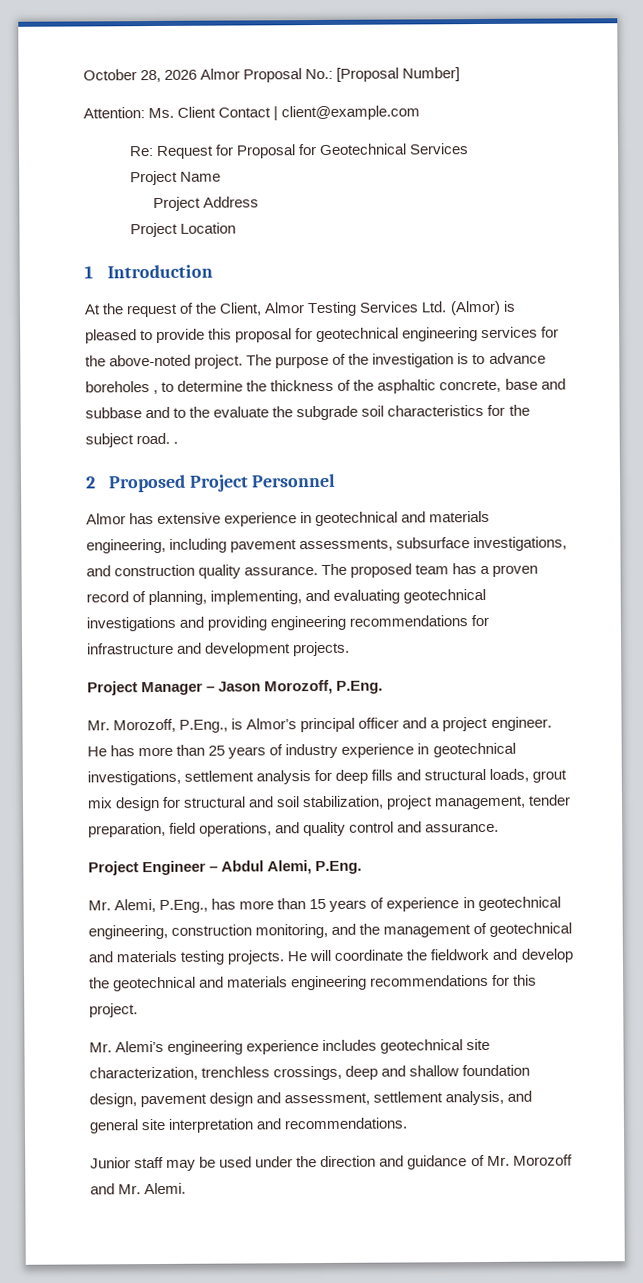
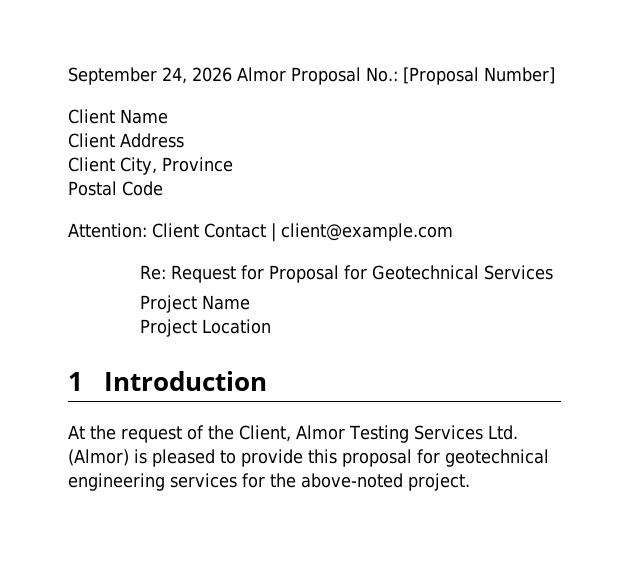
[83,69,162,83] October 28, -> [68,67,187,85] September 24,
(461, 74) none -> [68,109,168,124] [68,133,184,148] [68,157,233,175] [68,181,163,196] // Client Name // Client Address // Client City, Province // Postal Code
[148,107,175,119] Ms. -> (147, 230) none
[152,196,259,212] // Project Address -> (250, 302) none
[246,352,546,369] [85,378,566,395] [85,404,530,421] [85,432,179,448] [85,473,337,493] [86,510,491,527] [86,536,568,554] [86,563,539,579] [86,588,487,606] [86,614,490,632] [87,641,351,657] [87,679,384,696] [87,716,552,733] [87,742,516,759] [87,768,568,786] [87,794,572,812] [88,821,500,838] [88,860,363,876] [88,896,561,913] [88,922,573,940] [88,948,573,965] [89,974,538,992] [89,1003,138,1018] [89,1038,491,1055] [89,1064,531,1081] [89,1090,533,1108] [89,1117,408,1134] [90,1154,573,1171] [90,1182,187,1195] The purpose of the investigation is to advance boreholes , to determine the thickness of the asphaltic concrete, base and subbase and to the evaluate the subgrade soil characteristics for the subject road. . // 2 Proposed Project Personnel // Almor has extensive experience in geotechnical and materials engineering, including pavement assessments, subsurface investigations, and construction quality assurance. The proposed team has a proven record of planning, implementing, and evaluating geotechnical investigations and providing engineering recommendations for infrastructure and development projects. // Project Manager – Jason Morozoff, P.Eng. // Mr. Morozoff, P.Eng., is Almor’s principal officer and a project engineer. He has more than 25 years of industry experience in geotechnical investigations, settlement analysis for deep fills and structural loads, grout mix design for structural and soil stabilization, project management, tender preparation, field operations, and quality control and assurance. // Project Engineer – Abdul Alemi, P.Eng. // Mr. Alemi, P.Eng., has more than 15 years of experience in geotechnical engineering, construction monitoring, and the management of geotechnical and materials testing projects. He will coordinate the fieldwork and develop the geotechnical and materials engineering recommendations for this project. // Mr. Alemi’s engineering experience includes geotechnical site characterization, trenchless crossings, deep and shallow foundation design, pavement design and assessment, settlement analysis, and general site interpretation and recommendations. // Junior staff may be used under the direction and guidance of Mr. Morozoff and Mr. Alemi. -> (470, 482) none

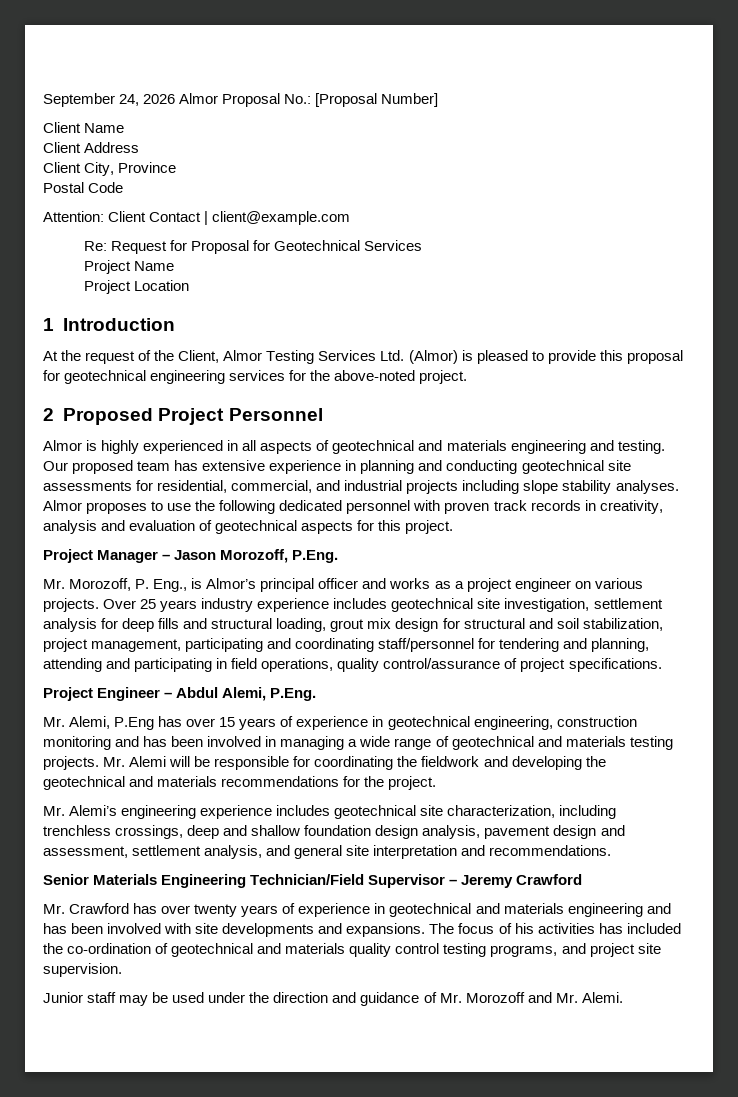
(470, 482) none -> [43,408,323,425] [43,440,665,454] [43,460,631,474] [43,480,679,494] [43,500,663,514] [43,520,454,534] [43,549,339,563] [43,578,643,592] [43,598,663,612] [43,618,663,632] [43,638,650,652] [43,658,662,672] [43,687,317,701] [43,716,637,730] [43,736,673,750] [43,756,606,770] [43,776,437,790] [43,805,617,819] [43,825,625,839] [43,845,612,859] [43,874,583,888] [43,903,671,917] [43,923,681,937] [43,943,661,957] [43,963,122,977] [43,992,623,1006] // 2 Proposed Project Personnel // Almor is highly experienced in all aspects of geotechnical and materials engineering and testing. Our proposed team has extensive experience in planning and conducting geotechnical site assessments for residential, commercial, and industrial projects including slope stability analyses. Almor proposes to use the following dedicated personnel with proven track records in creativity, analysis and evaluation of geotechnical aspects for this project. // Project Manager – Jason Morozoff, P.Eng. // Mr. Morozoff, P. Eng., is Almor’s principal officer and works as a project engineer on various projects. Over 25 years industry experience includes geotechnical site investigation, settlement analysis for deep fills and structural loading, grout mix design for structural and soil stabilization, project management, participating and coordinating staff/personnel for tendering and planning, attending and participating in field operations, quality control/assurance of project specifications. // Project Engineer – Abdul Alemi, P.Eng. // Mr. Alemi, P.Eng has over 15 years of experience in geotechnical engineering, construction monitoring and has been involved in managing a wide range of geotechnical and materials testing projects. Mr. Alemi will be responsible for coordinating the fieldwork and developing the geotechnical and materials recommendations for the project. // Mr. Alemi’s engineering experience includes geotechnical site characterization, including trenchless crossings, deep and shallow foundation design analysis, pavement design and assessment, settlement analysis, and general site interpretation and recommendations. // Senior Materials Engineering Technician/Field Supervisor – Jeremy Crawford // Mr. Crawford has over twenty years of experience in geotechnical and materials engineering and has been involved with site developments and expansions. The focus of his activities has included the co-ordination of geotechnical and materials quality control testing programs, and project site supervision. // Junior staff may be used under the direction and guidance of Mr. Morozoff and Mr. Alemi.

